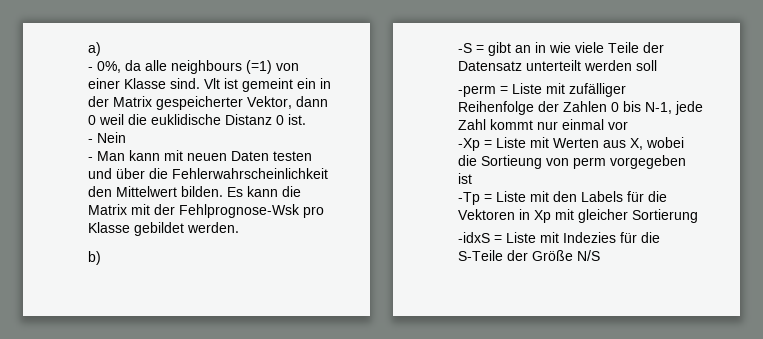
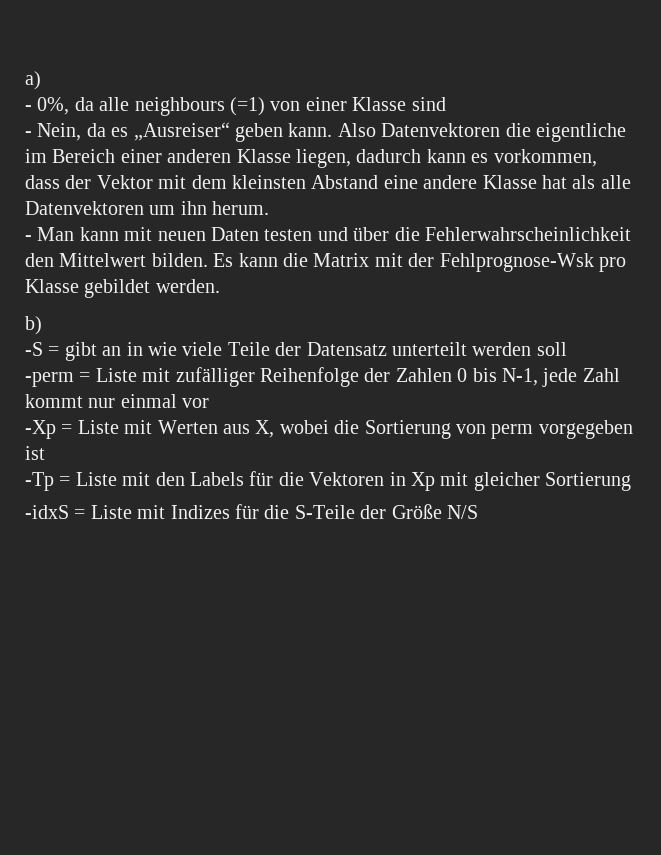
[170,78,331,92] [88,96,328,110] [88,114,306,125] [88,132,126,143] sind. Vlt ist gemeint ein in der Matrix gespeicherter Vektor, dann 0 weil die euklidische Distanz 0 ist. // - Nein -> [411,97,446,111] [25,122,626,142] [25,149,597,168] [25,175,631,189] [25,201,270,215] sind // - Nein, da es „Ausreiser“ geben kann. Also Datenvektoren die eigentliche im Bereich einer anderen Klasse liegen, dadurch kann es vorkommen, dass der Vektor mit dem kleinsten Abstand eine andere Klasse hat als alle Datenvektoren um ihn herum.
[481,155,542,169] Sortieung -> [364,420,451,439] Sortierung
[563,232,616,243] Indezies -> [170,505,230,519] Indizes

